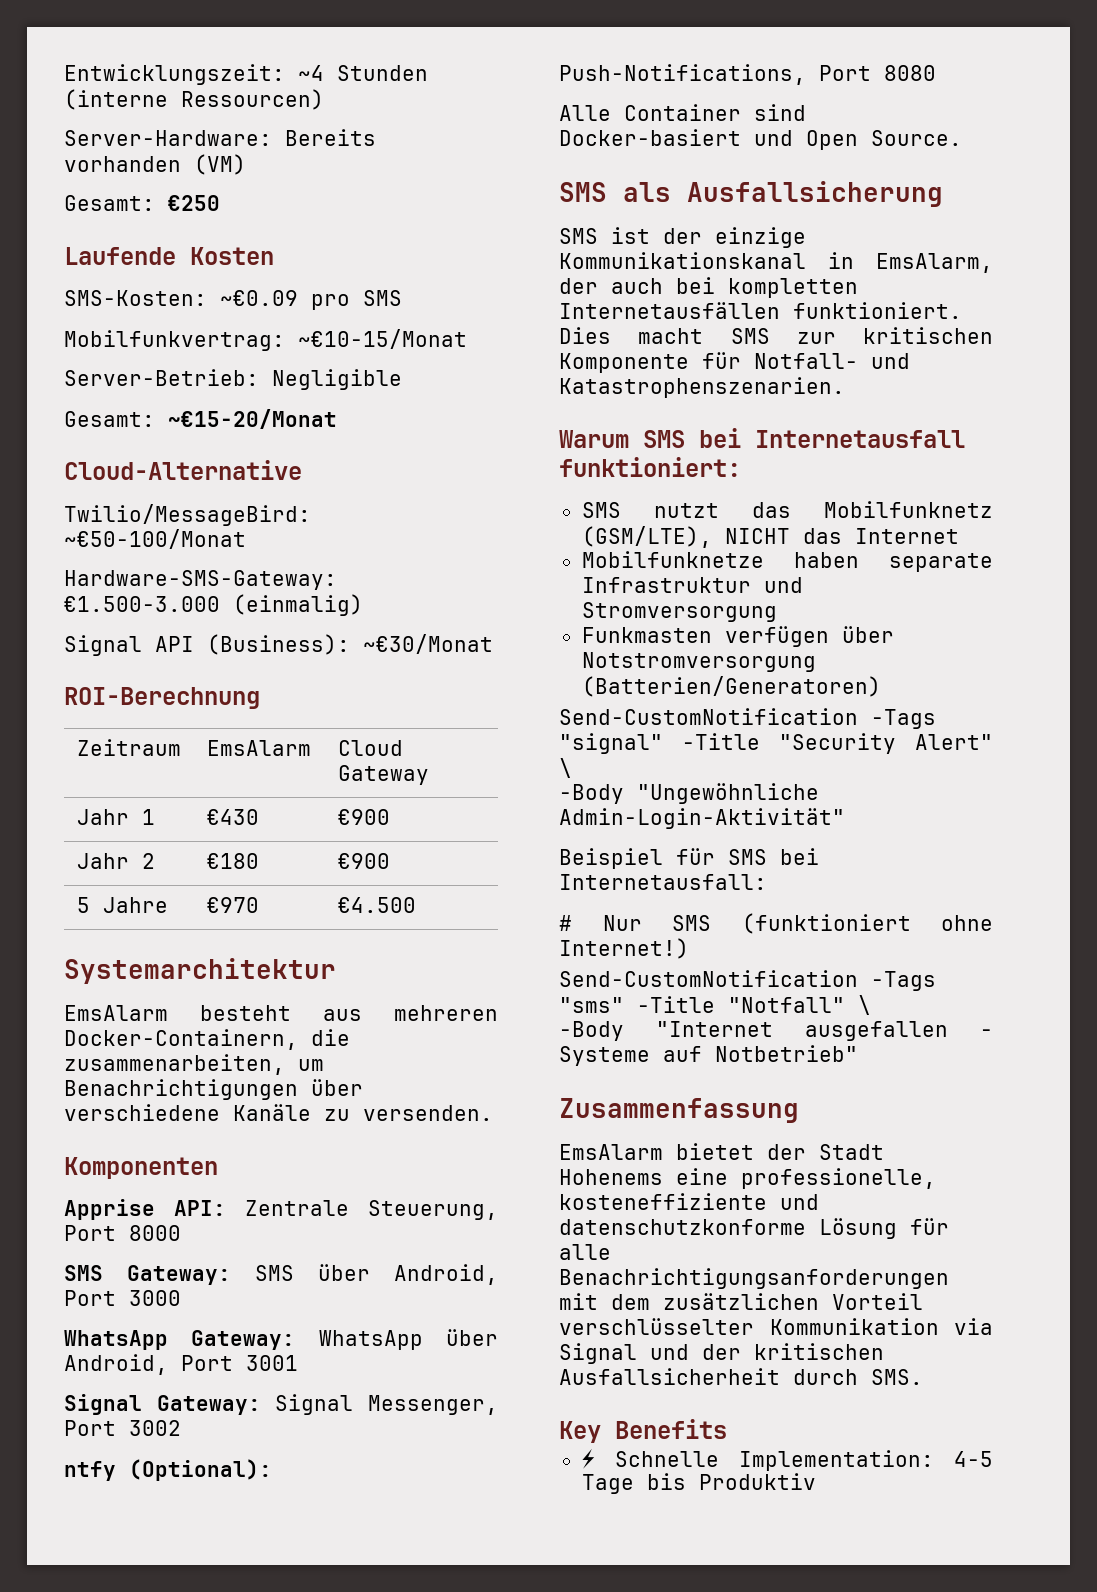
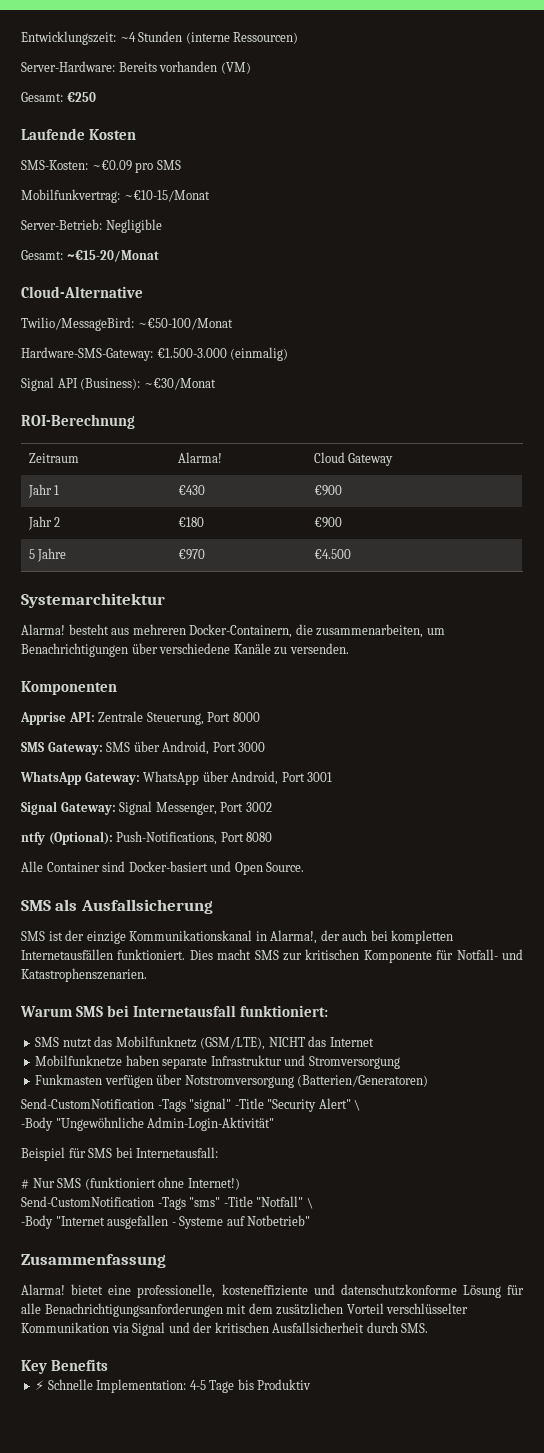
[206,740,311,756] EmsAlarm -> [177,452,222,463] Alarma!
[64,1005,168,1021] EmsAlarm -> [21,624,65,635] Alarma!
[876,253,993,273] EmsAlarm, -> [270,930,318,944] Alarma!,
[559,1143,884,1160] [559,1169,663,1185] EmsAlarm bietet der Stadt Hohenems -> [21,1284,104,1295] Alarma! bietet

